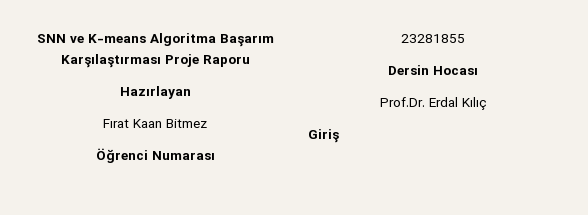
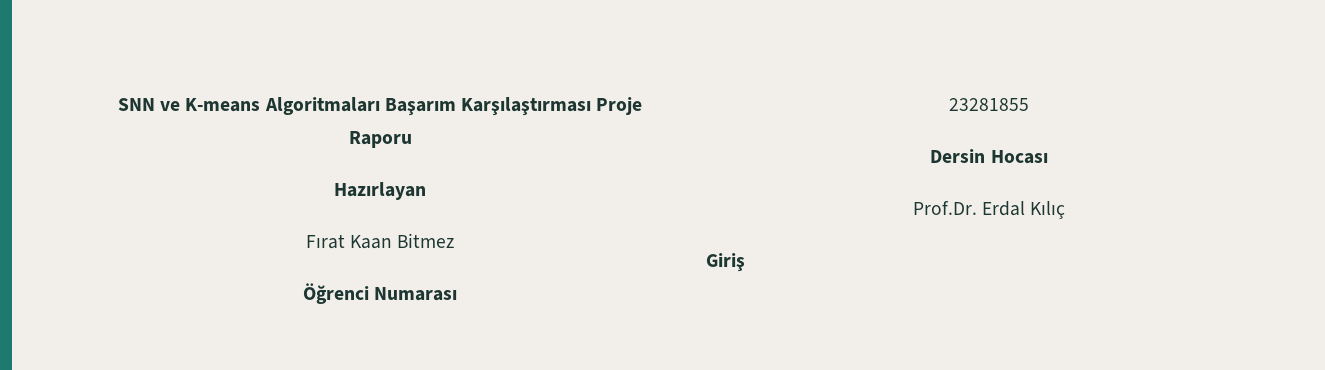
[149,33,216,46] Algoritma -> [264,97,380,115] Algoritmaları

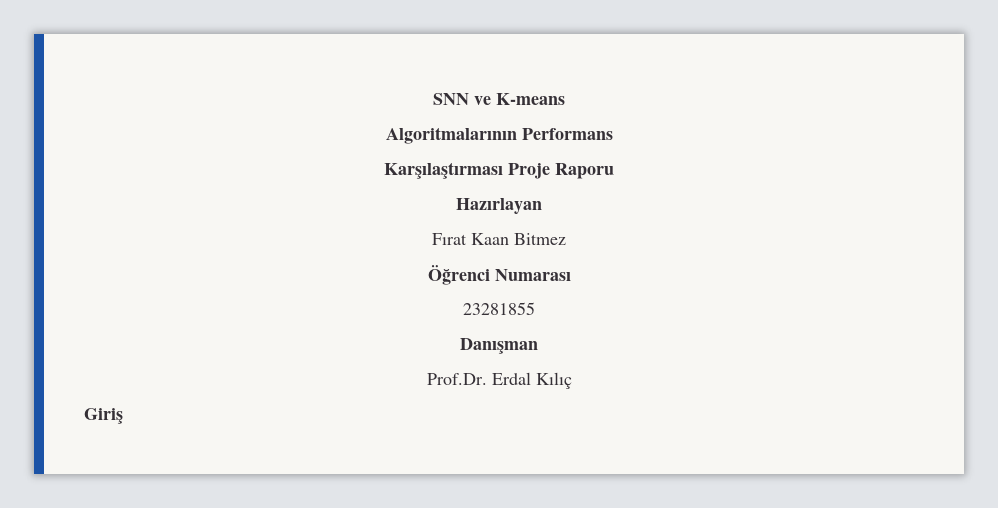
[264,97,456,116] Algoritmaları Başarım -> [385,127,613,144] // Algoritmalarının Performans //
[930,149,1048,164] Dersin Hocası -> [460,338,538,354] Danışman

